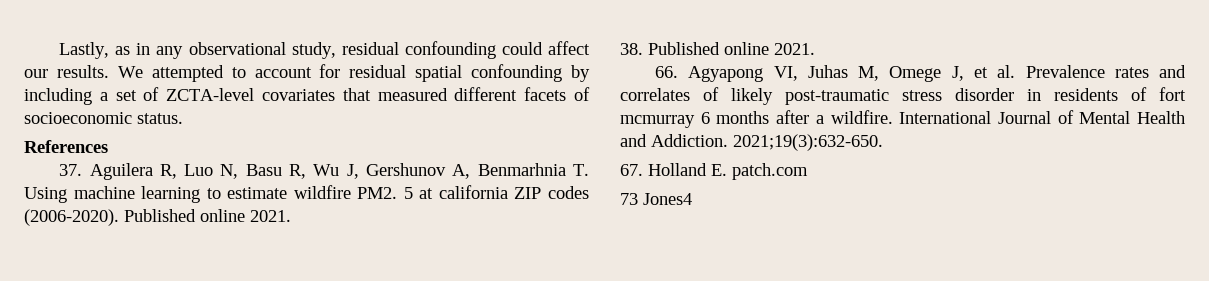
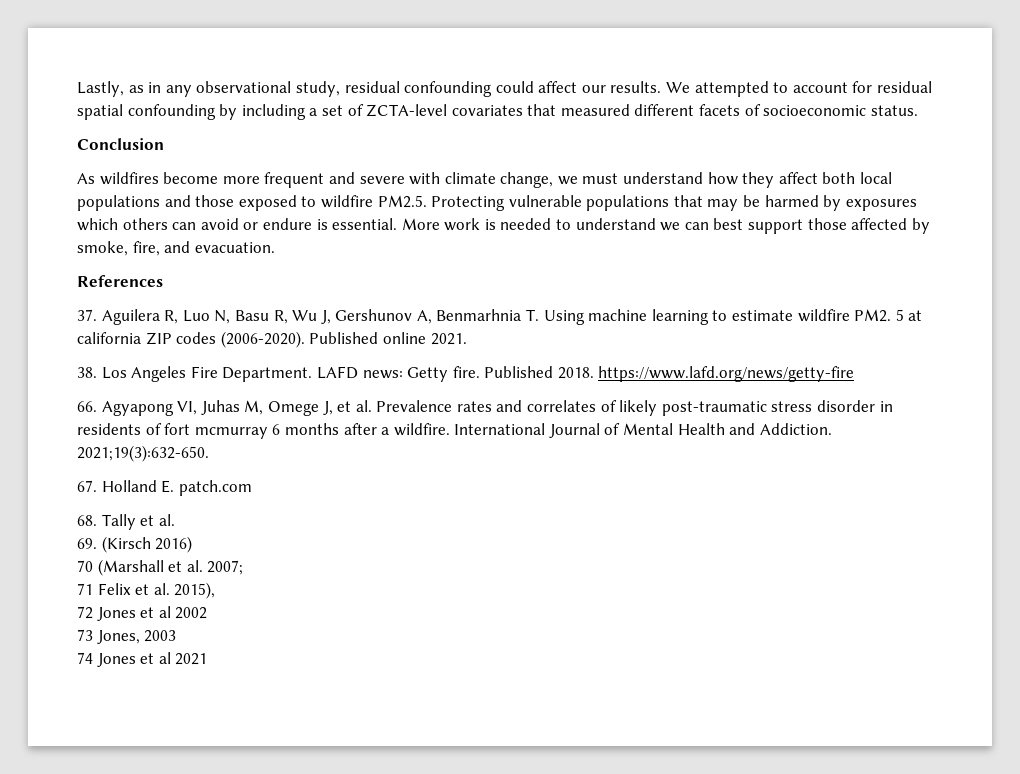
(183, 118) none -> [77,138,164,150] [77,172,893,188] [77,195,917,211] [77,218,930,234] [77,241,275,256] // Conclusion // As wildfires become more frequent and severe with climate change, we must understand how they affect both local populations and those exposed to wildfire PM2.5. Protecting vulnerable populations that may be harmed by exposures which others can avoid or endure is essential. More work is needed to understand we can best support those affected by smoke, fire, and evacuation.
[648,42,815,55] Published online 2021. -> [101,366,855,382] Los Angeles Fire Department. LAFD news: Getty fire. Published 2018. https://www.lafd.org/news/getty-fire
[620,193,692,205] 73 Jones4 -> [77,514,175,530] [77,536,193,553] [77,559,244,576] [77,582,216,599] [77,606,208,621] [77,629,177,644] [77,652,208,667] 68. Tally et al. // 69. (Kirsch 2016) // 70 (Marshall et al. 2007; // 71 Felix et al. 2015), // 72 Jones et al 2002 // 73 Jones, 2003 // 74 Jones et al 2021

